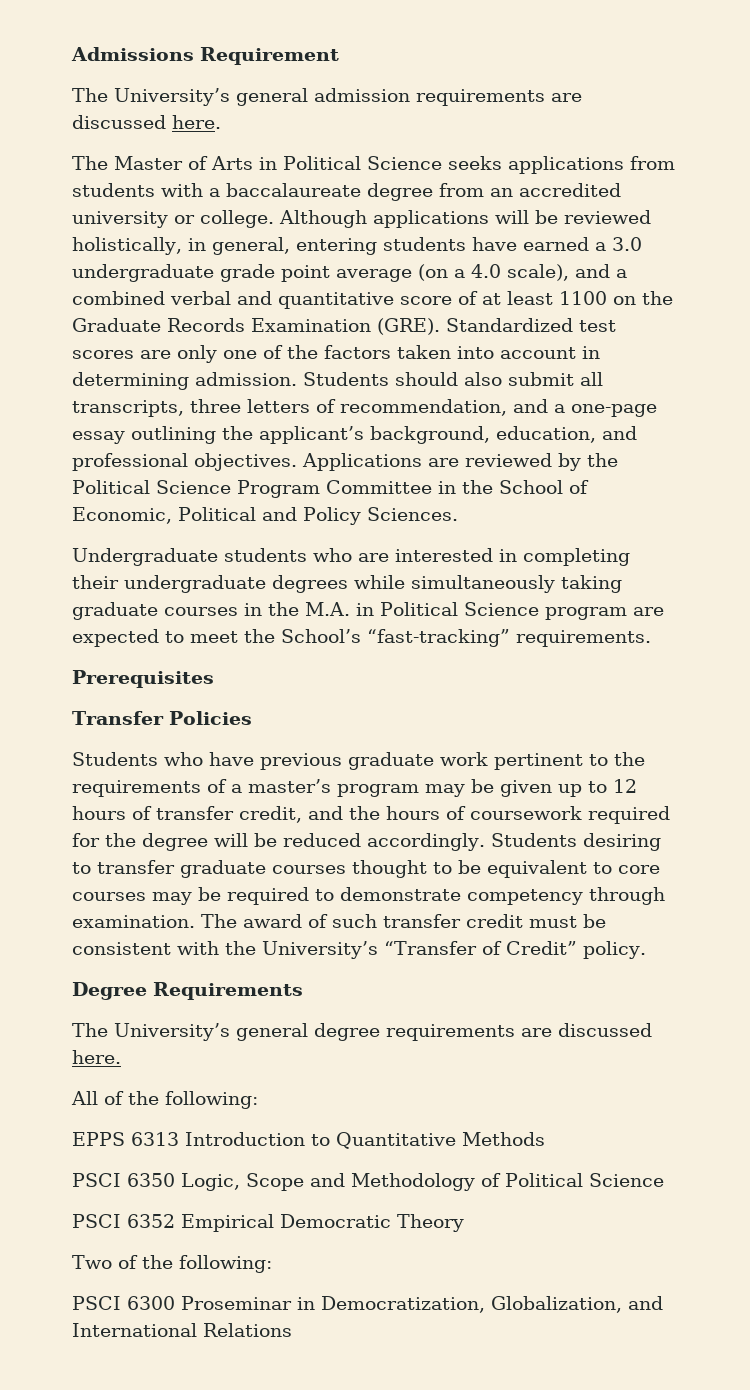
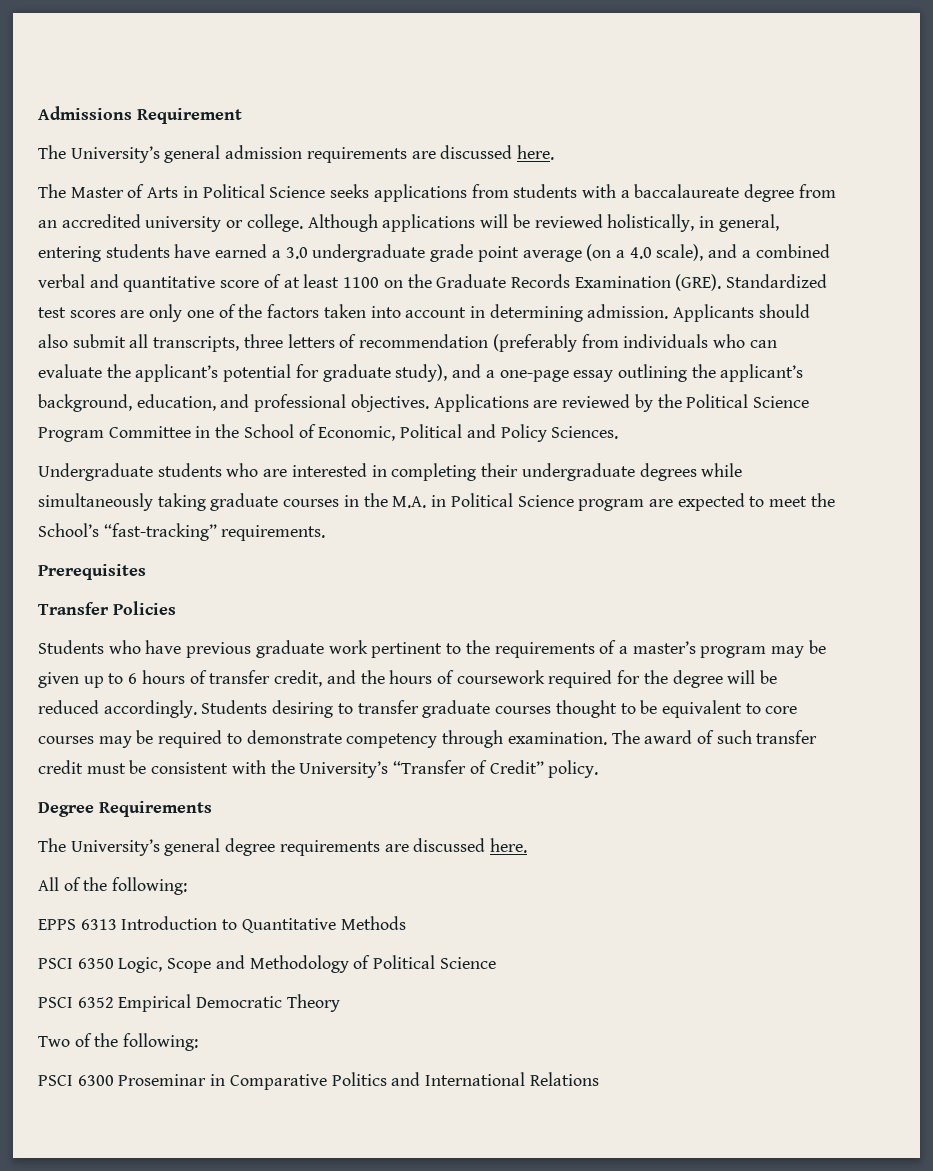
[303,372,389,386] Students -> [673,304,755,322] Applicants
[340,399,507,416] recommendation, -> [359,334,777,352] [38,364,448,382] recommendation (preferably from individuals who can evaluate the applicant’s potential for graduate study),
[613,779,637,793] 12 -> [128,673,138,684] 6
[321,1296,622,1313] Democratization, Globalization, -> [229,1072,387,1090] Comparative Politics

